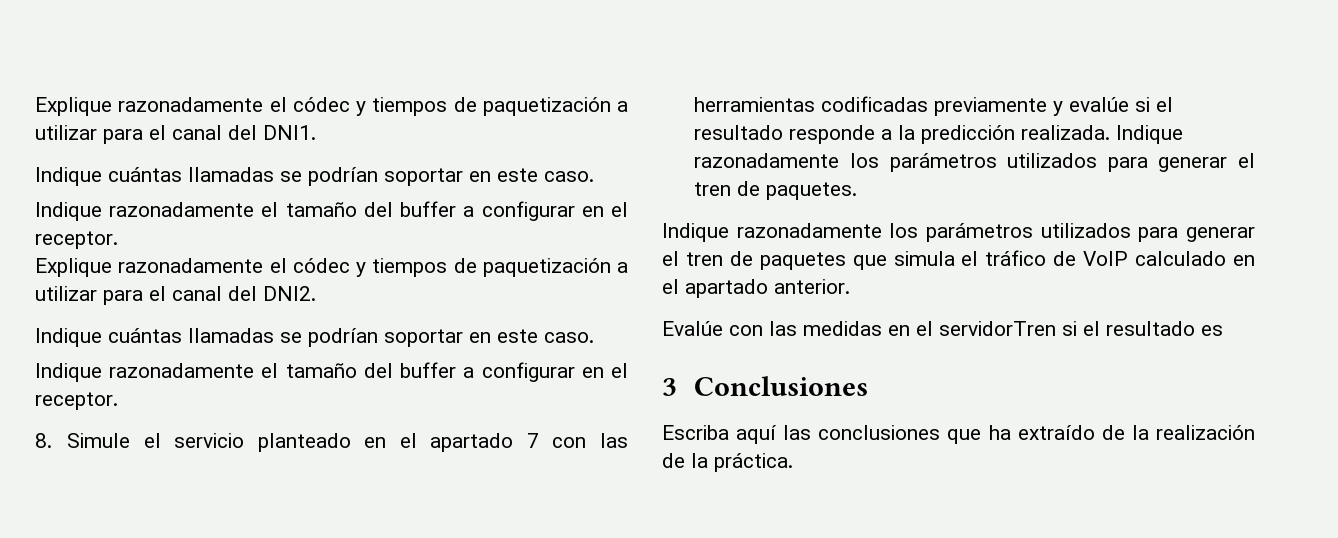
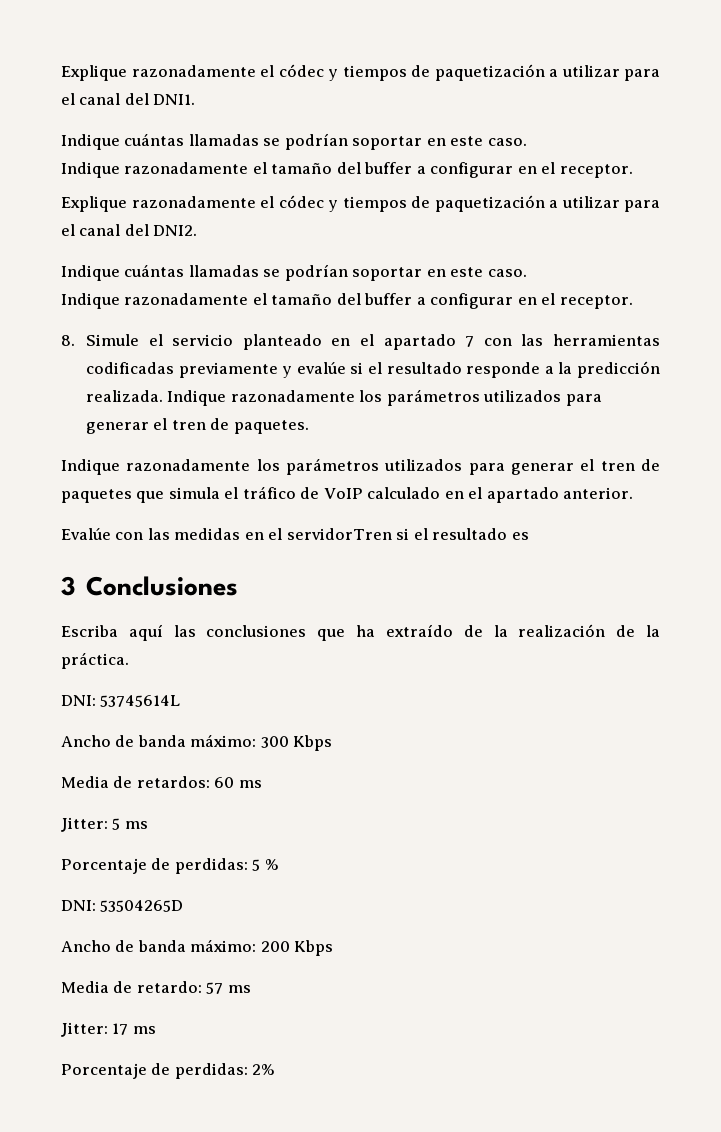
(793, 462) none -> [61,695,181,707] [61,734,333,751] [61,776,262,788] [61,817,148,832] [61,858,279,874] [61,900,184,912] [61,939,334,956] [61,981,251,994] [61,1022,156,1037] [61,1063,276,1079] // DNI: 53745614L // Ancho de banda máximo: 300 Kbps // Media de retardos: 60 ms // Jitter: 5 ms // Porcentaje de perdidas: 5 % // DNI: 53504265D // Ancho de banda máximo: 200 Kbps // Media de retardo: 57 ms // Jitter: 17 ms // Porcentaje de perdidas: 2%

